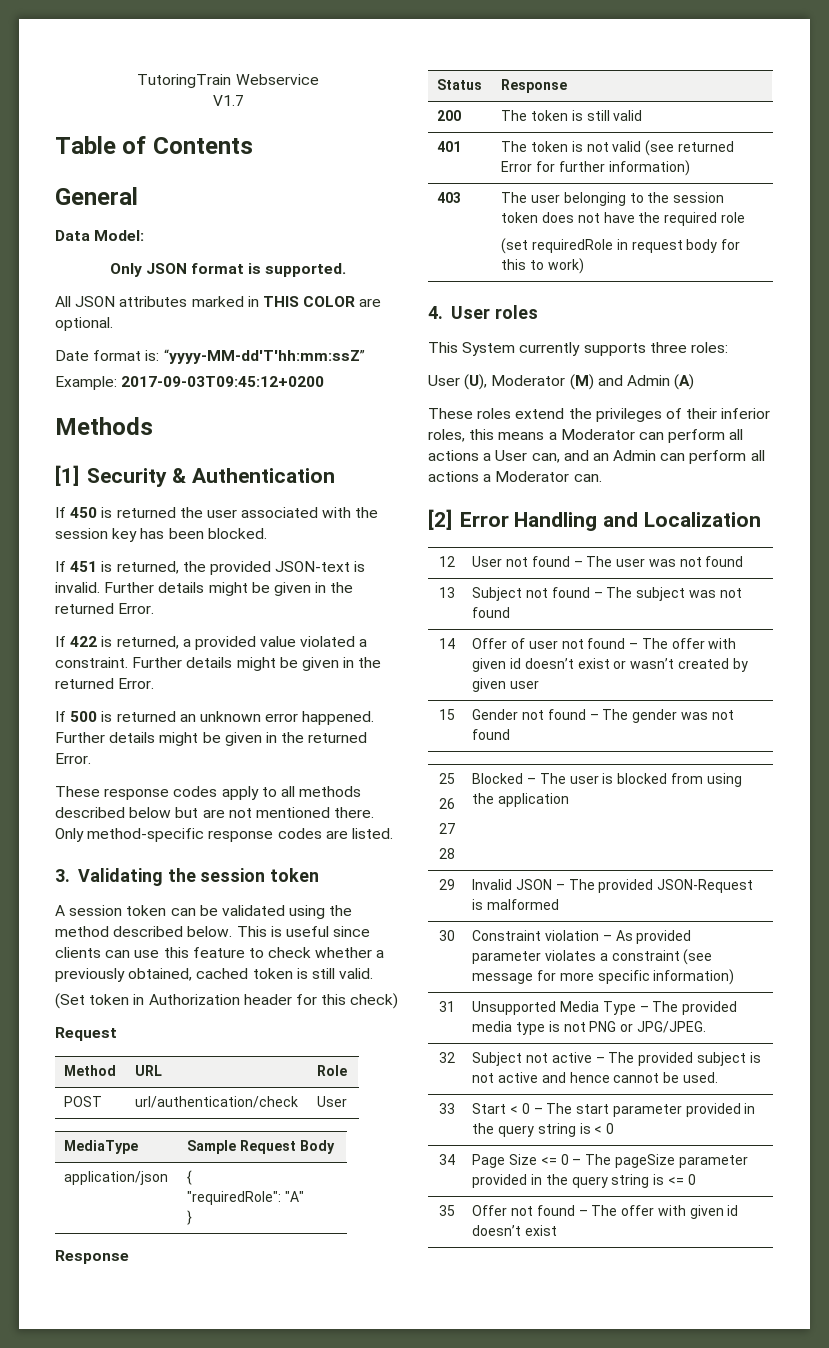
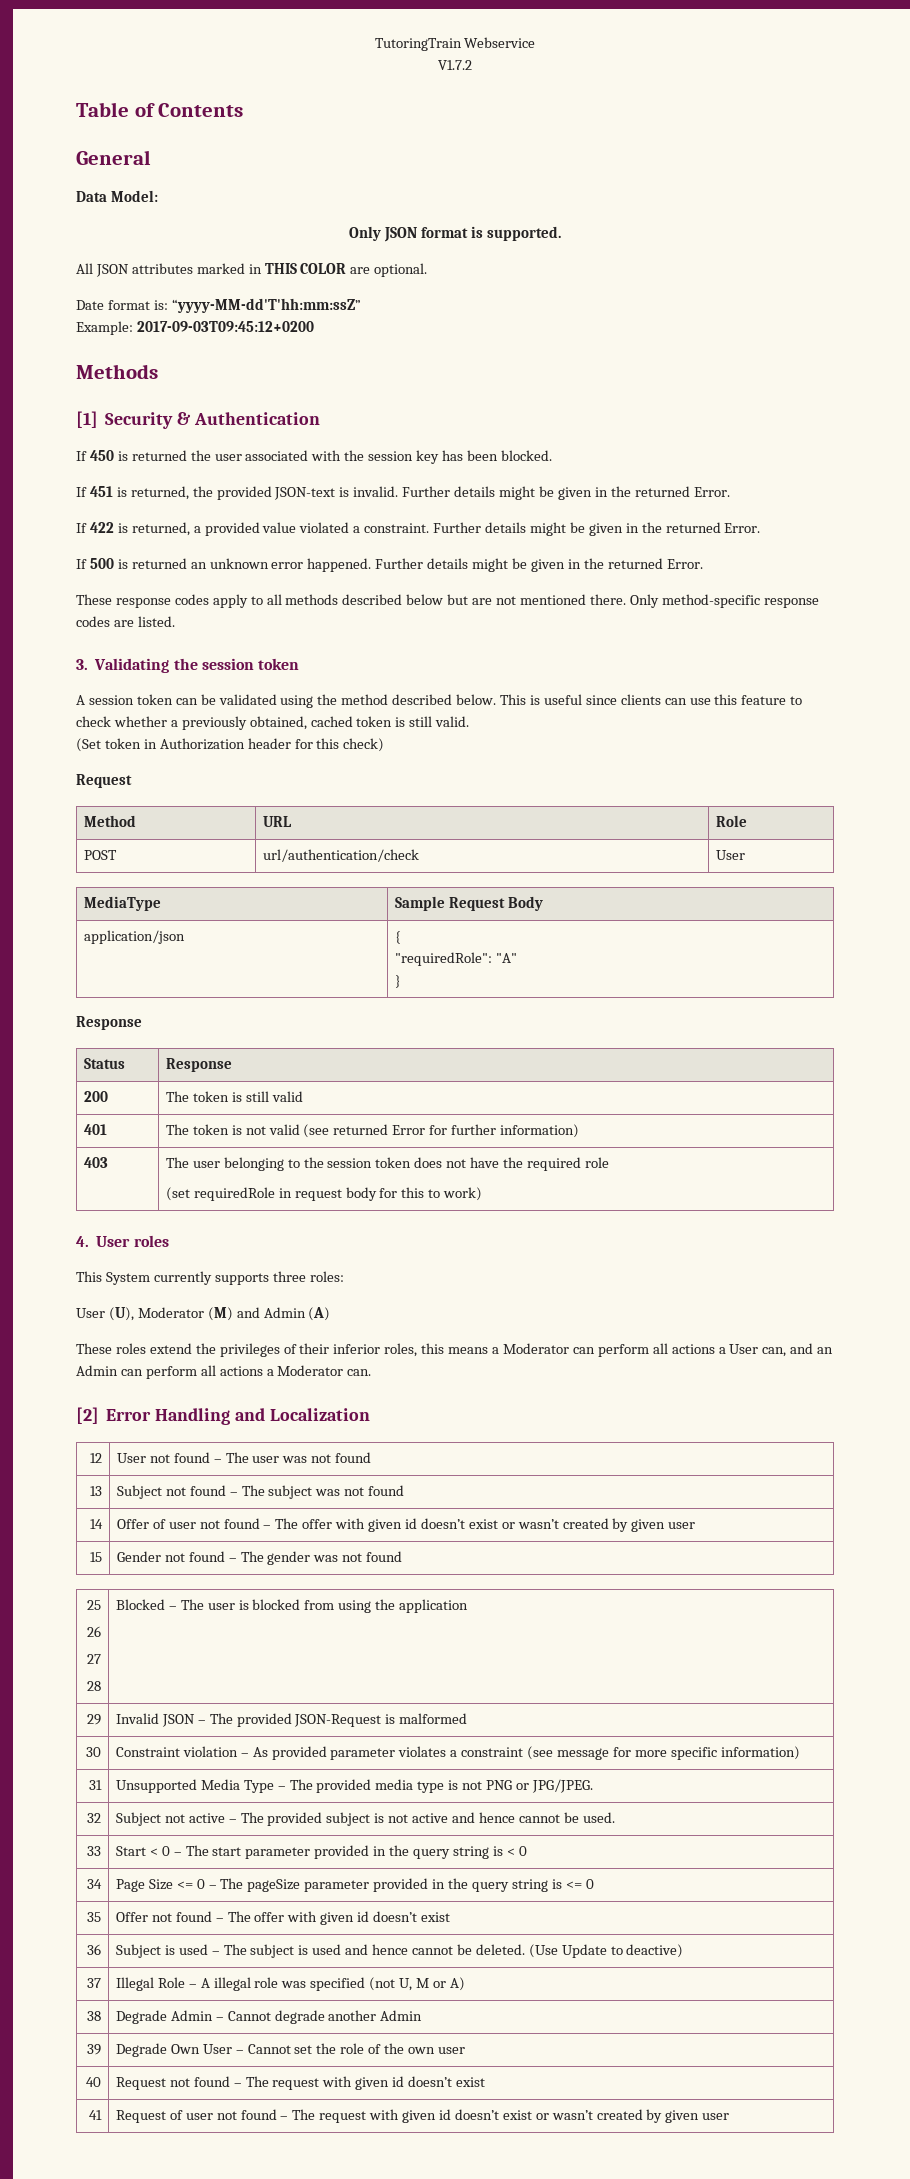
[212,95,244,106] V1.7 -> [438,60,472,70] V1.7.2
(558, 1230) none -> [87,1944,102,1955] [115,1944,684,1958] [87,1978,102,1988] [115,1977,465,1991] [87,2011,102,2021] [115,2010,423,2024] [87,2044,102,2055] [115,2043,465,2057] [86,2077,102,2087] [115,2076,486,2090] [89,2110,103,2120] [115,2109,730,2123] // 36 | Subject is used – The subject is used and hence cannot be deleted. (Use Update to deactive) // 37 | Illegal Role – A illegal role was specified (not U, M or A) // 38 | Degrade Admin – Cannot degrade another Admin // 39 | Degrade Own User – Cannot set the role of the own user // 40 | Request not found – The request with given id doesn’t exist // 41 | Request of user not found – The request with given id doesn’t exist or wasn’t created by given user

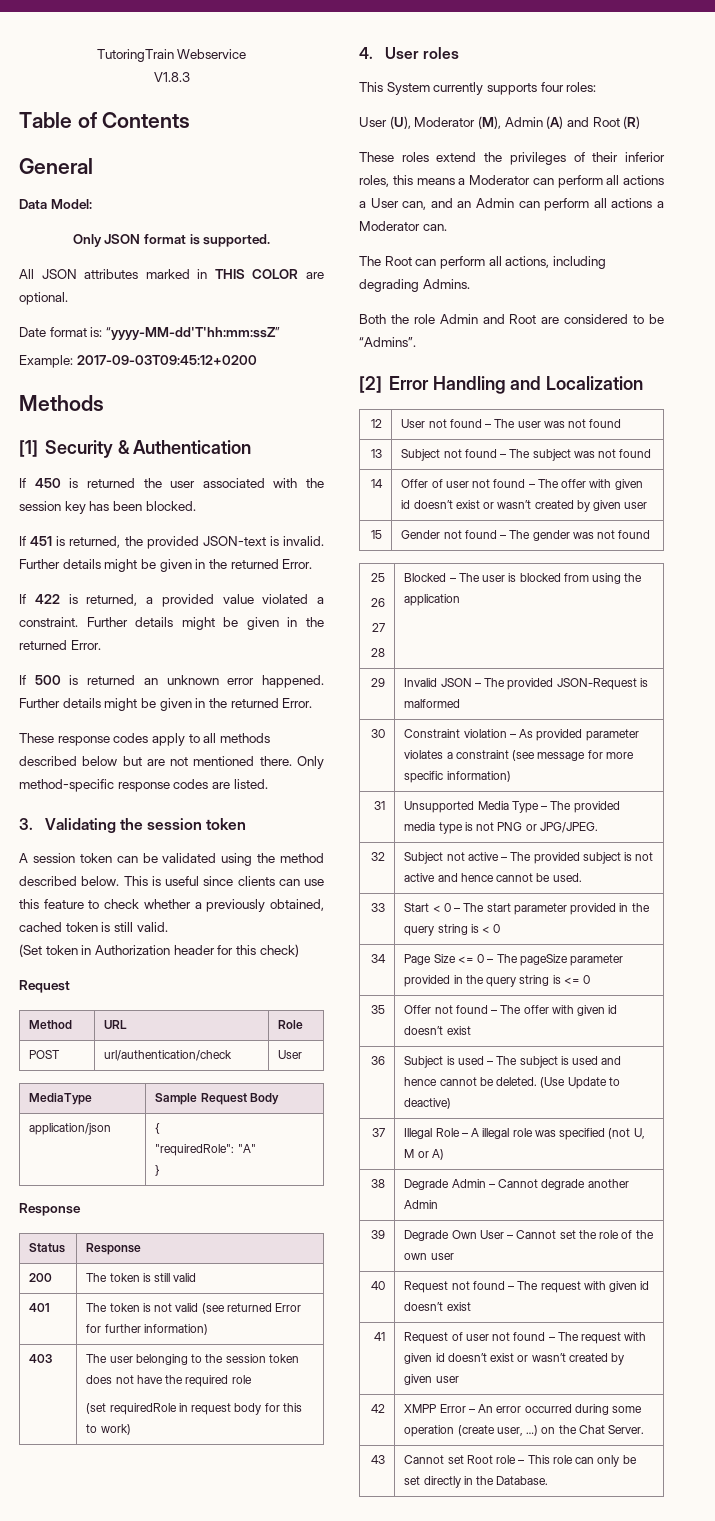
[438,60,472,70] V1.7.2 -> [153,72,190,82] V1.8.3
[272,1271,306,1282] three -> [540,82,564,92] four
[207,1307,260,1321] (M) and -> [477,116,501,129] (M),
(331, 1314) none -> [566,116,641,129] and Root (R)
(372, 1372) none -> [359,256,606,269] [359,279,470,292] [359,314,664,324] [359,337,416,347] // The Root can perform all actions, including degrading Admins. // Both the role Admin and Root are considered to be “Admins”.
(730, 2116) none -> [370,1404,385,1413] [404,1404,643,1415] [404,1425,645,1437] [370,1455,385,1464] [404,1455,637,1467] [404,1476,549,1488] // 42 | XMPP Error – An error occurred during some operation (create user, …) on the Chat Server. // 43 | Cannot set Root role – This role can only be set directly in the Database.

